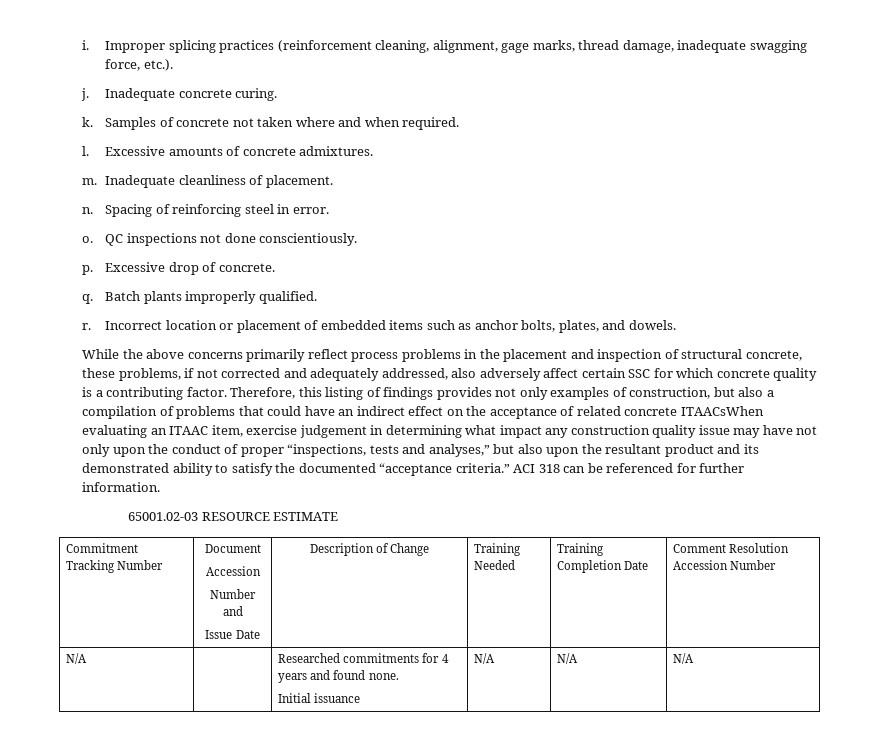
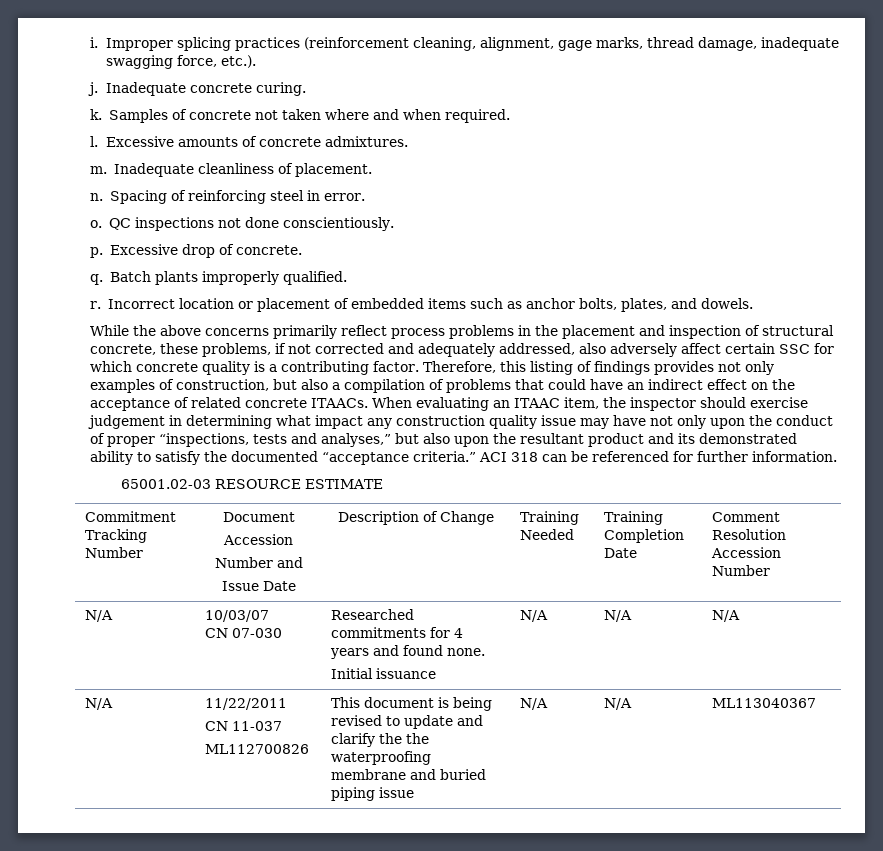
[680,406,764,416] ITAACsWhen -> [311,397,413,408] ITAACs. When
(243, 431) none -> [603,397,747,411] the inspector should
(88, 658) none -> [205,610,270,622] [205,628,283,638] 10/03/07 // CN 07-030
(695, 658) none -> [85,698,114,710] [205,698,288,710] [205,721,283,731] [205,744,310,754] [331,697,493,711] [331,715,484,729] [331,733,430,747] [331,751,432,765] [331,769,487,780] [331,787,415,801] [520,698,549,710] [604,698,633,710] [712,698,817,708] // N/A | 11/22/2011 // CN 11-037 // ML112700826 | This document is being revised to update and clarify the the waterproofing membrane and buried piping issue | N/A | N/A | ML113040367

